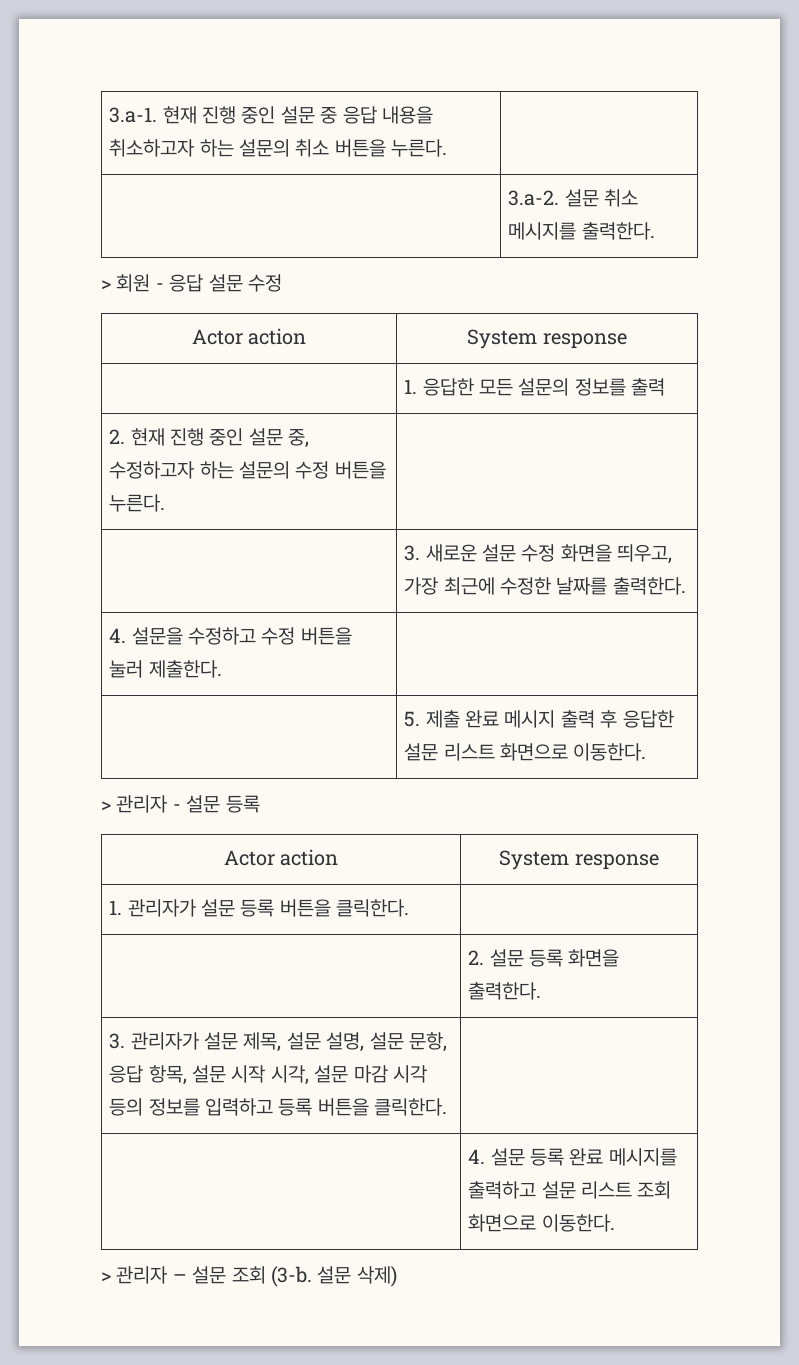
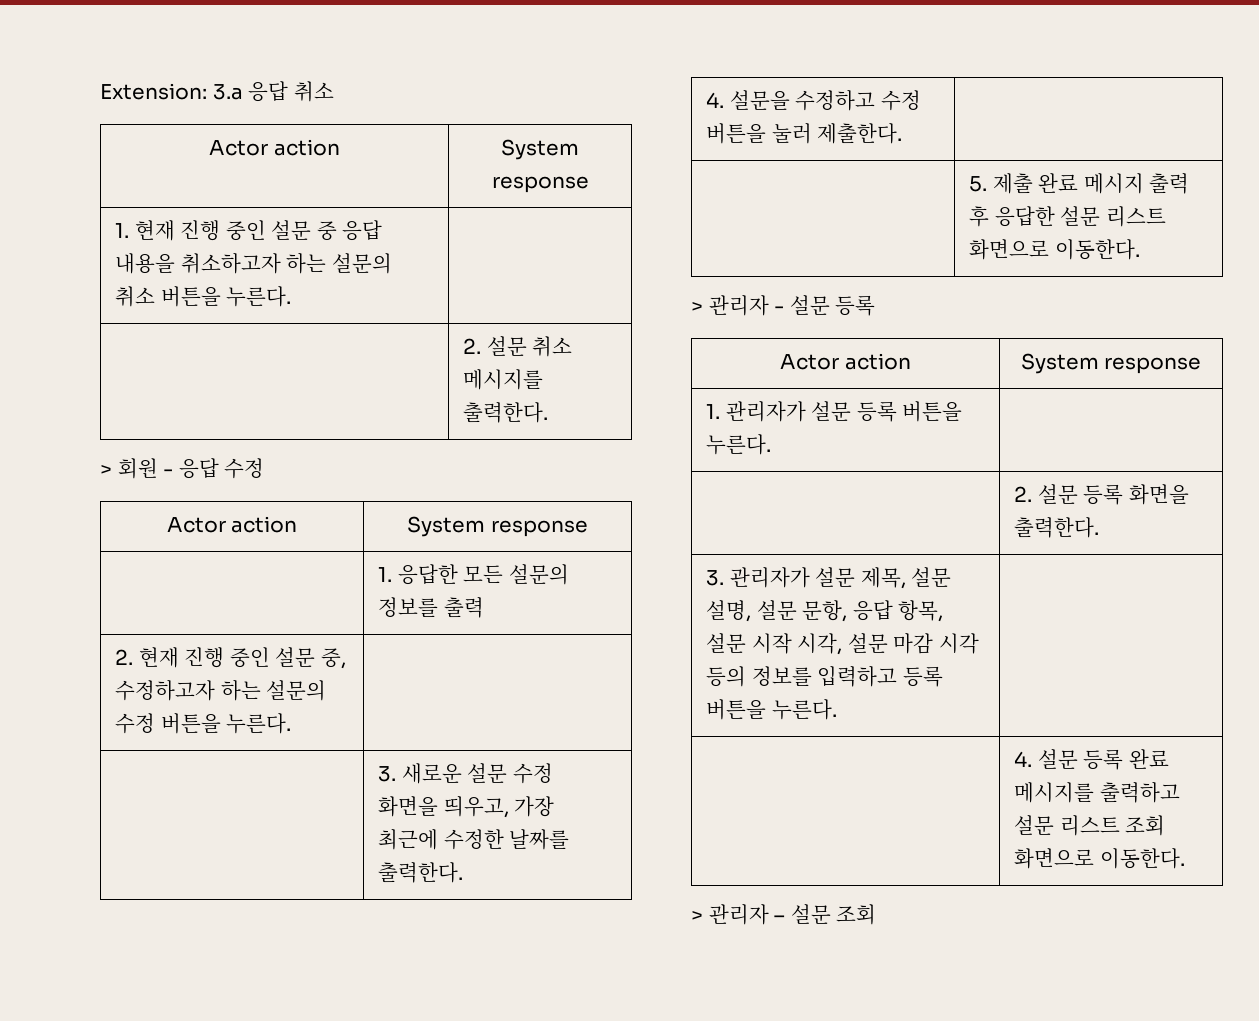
[109,107,158,123] 3.a-1. -> [100,81,334,102] [209,139,340,156] [501,139,579,160] [491,176,589,193] [115,223,130,238] Extension: 3.a 응답 취소 // Actor action | System response // 1.
[508,190,560,206] 3.a-2. -> [463,338,482,354] 2.
[208,274,243,292] 설문 -> (219, 468) none
[336,899,410,917] 클릭한다. -> [706,434,772,455] 누른다.
[374,1098,448,1116] 클릭한다. -> [771,699,837,720] 누른다.
[271,1266,397,1287] (3-b. 설문 삭제) -> (877, 914) none

